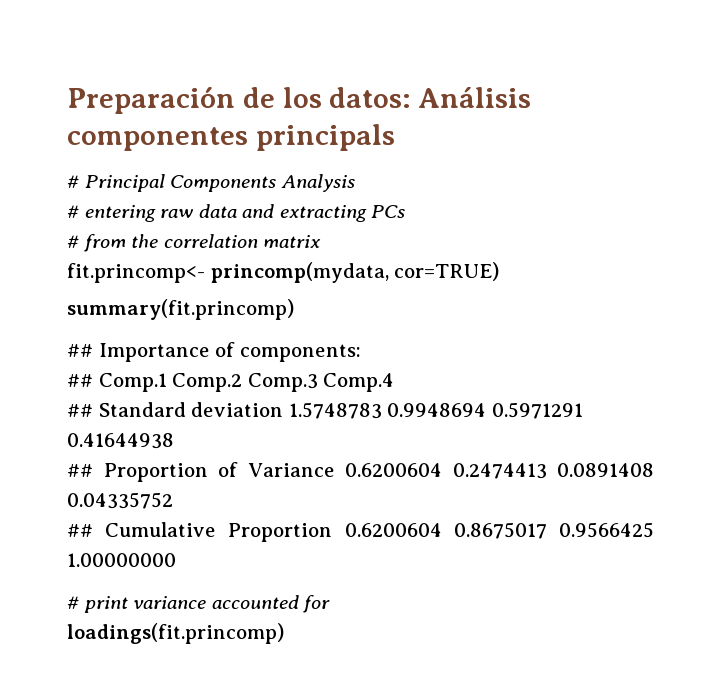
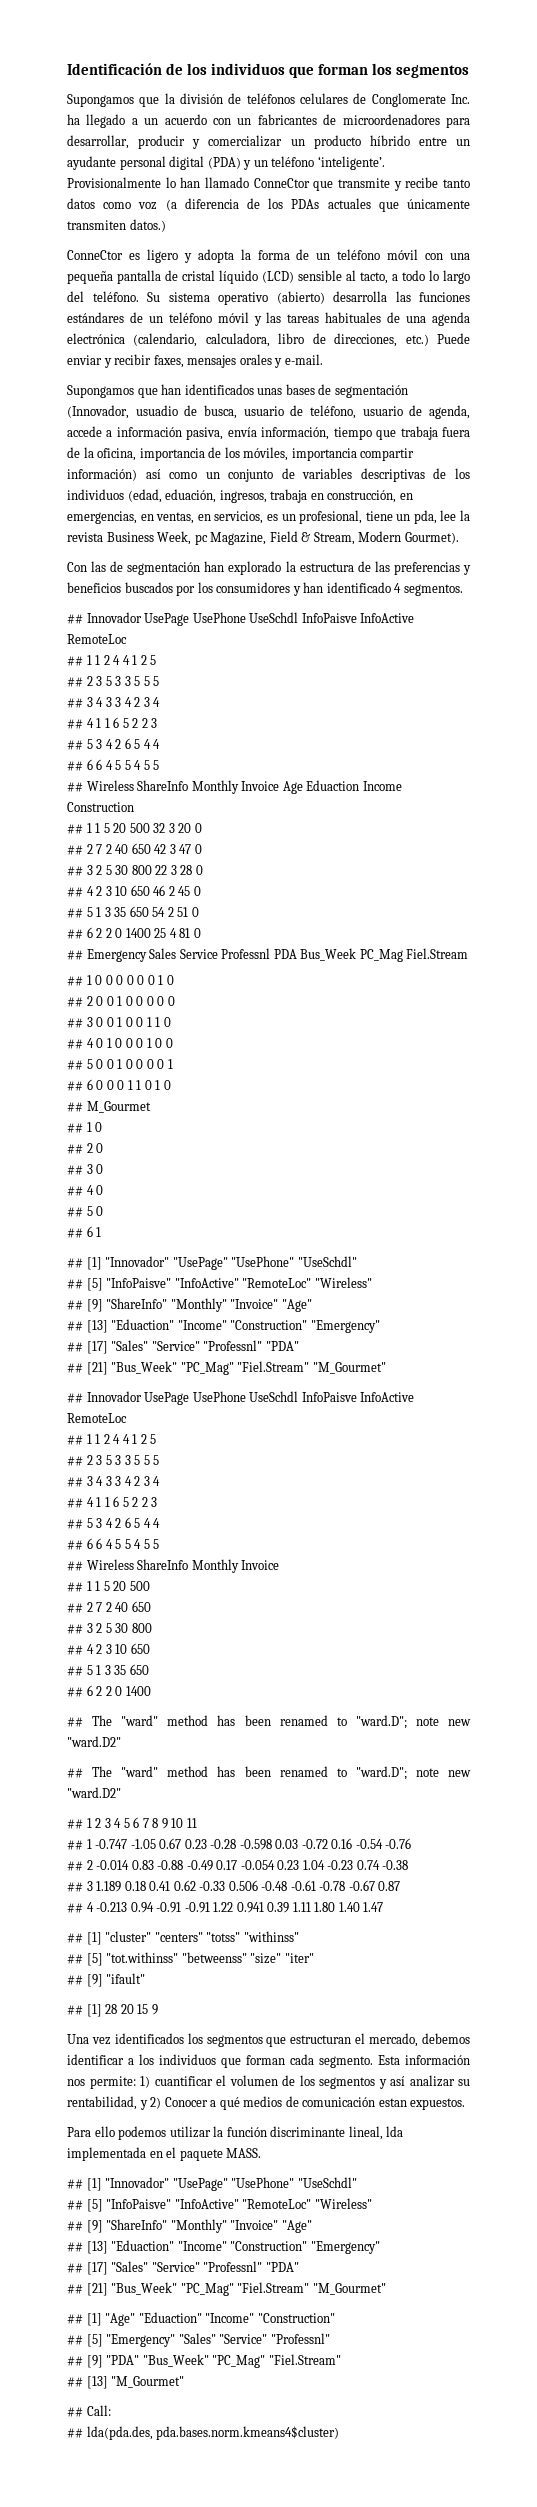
[67,87,532,114] [67,124,395,151] [67,174,355,192] [67,204,406,222] [67,234,322,252] [67,262,500,283] [67,299,294,320] [67,342,361,362] [67,373,395,392] [67,402,583,419] [67,433,174,449] [67,462,654,482] [67,492,173,509] [67,522,654,542] [67,553,176,567] [67,595,331,613] [67,623,284,644] Preparación de los datos: Análisis componentes principals // # Principal Components Analysis // # entering raw data and extracting PCs // # from the correlation matrix // fit.princomp<- princomp(mydata, cor=TRUE) // summary(fit.princomp) // ## Importance of components: // ## Comp.1 Comp.2 Comp.3 Comp.4 // ## Standard deviation 1.5748783 0.9948694 0.5971291 0.41644938 // ## Proportion of Variance 0.6200604 0.2474413 0.0891408 0.04335752 // ## Cumulative Proportion 0.6200604 0.8675017 0.9566425 1.00000000 // # print variance accounted for // loadings(fit.princomp) -> [67,63,470,78] [67,93,470,107] [67,114,470,128] [67,135,470,149] [67,156,385,170] [67,177,471,191] [67,198,470,212] [67,219,166,232] [67,249,470,263] [67,270,470,284] [67,291,470,305] [67,312,471,326] [67,333,471,347] [67,354,323,368] [67,384,408,398] [67,405,471,419] [67,426,470,440] [67,447,415,461] [67,468,470,482] [67,489,413,503] [67,510,470,524] [67,531,459,545] [67,561,471,575] [67,582,463,596] [67,612,415,626] [67,634,127,644] [67,655,157,666] [67,676,160,687] [67,697,161,708] [67,717,158,729] [67,738,161,750] [67,759,160,771] [67,780,402,794] [67,802,134,812] [67,823,202,834] [67,843,202,855] [67,865,203,876] [67,885,201,897] [67,906,199,918] [67,927,201,939] [67,948,469,962] [67,975,174,986] [67,996,175,1007] [67,1017,171,1028] [67,1038,173,1049] [67,1059,173,1070] [67,1079,171,1091] [67,1101,151,1113] [67,1122,103,1133] [67,1143,104,1154] [67,1164,104,1175] [67,1185,104,1196] [67,1206,104,1217] [67,1226,102,1238] [67,1256,357,1270] [67,1277,372,1291] [67,1298,312,1312] [67,1319,380,1333] [67,1340,299,1354] [67,1361,386,1375] [67,1391,415,1405] [67,1413,127,1423] [67,1434,157,1445] [67,1455,160,1466] [67,1476,161,1487] [67,1496,158,1508] [67,1517,161,1529] [67,1538,160,1550] [67,1559,280,1573] [67,1581,150,1592] [67,1601,151,1613] [67,1623,152,1634] [67,1643,150,1655] [67,1664,149,1676] [67,1685,151,1697] [67,1715,472,1729] [67,1736,121,1747] [67,1766,472,1780] [67,1787,121,1798] [67,1817,197,1829] [67,1838,412,1850] [67,1860,409,1871] [67,1880,401,1892] [67,1902,384,1913] [67,1931,299,1945] [67,1952,314,1966] [67,1973,146,1987] [67,2004,158,2017] [67,2033,470,2047] [67,2054,470,2068] [67,2075,470,2089] [67,2096,466,2110] [67,2126,404,2140] [67,2147,262,2161] [67,2177,357,2191] [67,2198,372,2212] [67,2219,312,2233] [67,2240,380,2254] [67,2261,299,2275] [67,2282,386,2296] [67,2312,335,2326] [67,2333,330,2347] [67,2354,341,2368] [67,2376,185,2389] [67,2405,111,2417] [67,2426,340,2440] Identificación de los individuos que forman los segmentos // Supongamos que la división de teléfonos celulares de Conglomerate Inc. ha llegado a un acuerdo con un fabricantes de microordenadores para desarrollar, producir y comercializar un producto híbrido entre un ayudante personal digital (PDA) y un teléfono ‘inteligente’. Provisionalmente lo han llamado ConneCtor que transmite y recibe tanto datos como voz (a diferencia de los PDAs actuales que únicamente transmiten datos.) // ConneCtor es ligero y adopta la forma de un teléfono móvil con una pequeña pantalla de cristal líquido (LCD) sensible al tacto, a todo lo largo del teléfono. Su sistema operativo (abierto) desarrolla las funciones estándares de un teléfono móvil y las tareas habituales de una agenda electrónica (calendario, calculadora, libro de direcciones, etc.) Puede enviar y recibir faxes, mensajes orales y e-mail. // Supongamos que han identificados unas bases de segmentación (Innovador, usuadio de busca, usuario de teléfono, usuario de agenda, accede a información pasiva, envía información, tiempo que trabaja fuera de la oficina, importancia de los móviles, importancia compartir información) así como un conjunto de variables descriptivas de los individuos (edad, eduación, ingresos, trabaja en construcción, en emergencias, en ventas, en servicios, es un profesional, tiene un pda, lee la revista Business Week, pc Magazine, Field & Stream, Modern Gourmet). // Con las de segmentación han explorado la estructura de las preferencias y beneficios buscados por los consumidores y han identificado 4 segmentos. // ## Innovador UsePage UsePhone UseSchdl InfoPaisve InfoActive RemoteLoc // ## 1 1 2 4 4 1 2 5 // ## 2 3 5 3 3 5 5 5 // ## 3 4 3 3 4 2 3 4 // ## 4 1 1 6 5 2 2 3 // ## 5 3 4 2 6 5 4 4 // ## 6 6 4 5 5 4 5 5 // ## Wireless ShareInfo Monthly Invoice Age Eduaction Income Construction // ## 1 1 5 20 500 32 3 20 0 // ## 2 7 2 40 650 42 3 47 0 // ## 3 2 5 30 800 22 3 28 0 // ## 4 2 3 10 650 46 2 45 0 // ## 5 1 3 35 650 54 2 51 0 // ## 6 2 2 0 1400 25 4 81 0 // ## Emergency Sales Service Professnl PDA Bus_Week PC_Mag Fiel.Stream // ## 1 0 0 0 0 0 0 1 0 // ## 2 0 0 1 0 0 0 0 0 // ## 3 0 0 1 0 0 1 1 0 // ## 4 0 1 0 0 0 1 0 0 // ## 5 0 0 1 0 0 0 0 1 // ## 6 0 0 0 1 1 0 1 0 // ## M_Gourmet // ## 1 0 // ## 2 0 // ## 3 0 // ## 4 0 // ## 5 0 // ## 6 1 // ## [1] "Innovador" "UsePage" "UsePhone" "UseSchdl" // ## [5] "InfoPaisve" "InfoActive" "RemoteLoc" "Wireless" // ## [9] "ShareInfo" "Monthly" "Invoice" "Age" // ## [13] "Eduaction" "Income" "Construction" "Emergency" // ## [17] "Sales" "Service" "Professnl" "PDA" // ## [21] "Bus_Week" "PC_Mag" "Fiel.Stream" "M_Gourmet" // ## Innovador UsePage UsePhone UseSchdl InfoPaisve InfoActive RemoteLoc // ## 1 1 2 4 4 1 2 5 // ## 2 3 5 3 3 5 5 5 // ## 3 4 3 3 4 2 3 4 // ## 4 1 1 6 5 2 2 3 // ## 5 3 4 2 6 5 4 4 // ## 6 6 4 5 5 4 5 5 // ## Wireless ShareInfo Monthly Invoice // ## 1 1 5 20 500 // ## 2 7 2 40 650 // ## 3 2 5 30 800 // ## 4 2 3 10 650 // ## 5 1 3 35 650 // ## 6 2 2 0 1400 // ## The "ward" method has been renamed to "ward.D"; note new "ward.D2" // ## The "ward" method has been renamed to "ward.D"; note new "ward.D2" // ## 1 2 3 4 5 6 7 8 9 10 11 // ## 1 -0.747 -1.05 0.67 0.23 -0.28 -0.598 0.03 -0.72 0.16 -0.54 -0.76 // ## 2 -0.014 0.83 -0.88 -0.49 0.17 -0.054 0.23 1.04 -0.23 0.74 -0.38 // ## 3 1.189 0.18 0.41 0.62 -0.33 0.506 -0.48 -0.61 -0.78 -0.67 0.87 // ## 4 -0.213 0.94 -0.91 -0.91 1.22 0.941 0.39 1.11 1.80 1.40 1.47 // ## [1] "cluster" "centers" "totss" "withinss" // ## [5] "tot.withinss" "betweenss" "size" "iter" // ## [9] "ifault" // ## [1] 28 20 15 9 // Una vez identificados los segmentos que estructuran el mercado, debemos identificar a los individuos que forman cada segmento. Esta información nos permite: 1) cuantificar el volumen de los segmentos y así analizar su rentabilidad, y 2) Conocer a qué medios de comunicación estan expuestos. // Para ello podemos utilizar la función discriminante lineal, lda implementada en el paquete MASS. // ## [1] "Innovador" "UsePage" "UsePhone" "UseSchdl" // ## [5] "InfoPaisve" "InfoActive" "RemoteLoc" "Wireless" // ## [9] "ShareInfo" "Monthly" "Invoice" "Age" // ## [13] "Eduaction" "Income" "Construction" "Emergency" // ## [17] "Sales" "Service" "Professnl" "PDA" // ## [21] "Bus_Week" "PC_Mag" "Fiel.Stream" "M_Gourmet" // ## [1] "Age" "Eduaction" "Income" "Construction" // ## [5] "Emergency" "Sales" "Service" "Professnl" // ## [9] "PDA" "Bus_Week" "PC_Mag" "Fiel.Stream" // ## [13] "M_Gourmet" // ## Call: // ## lda(pda.des, pda.bases.norm.kmeans4$cluster)

